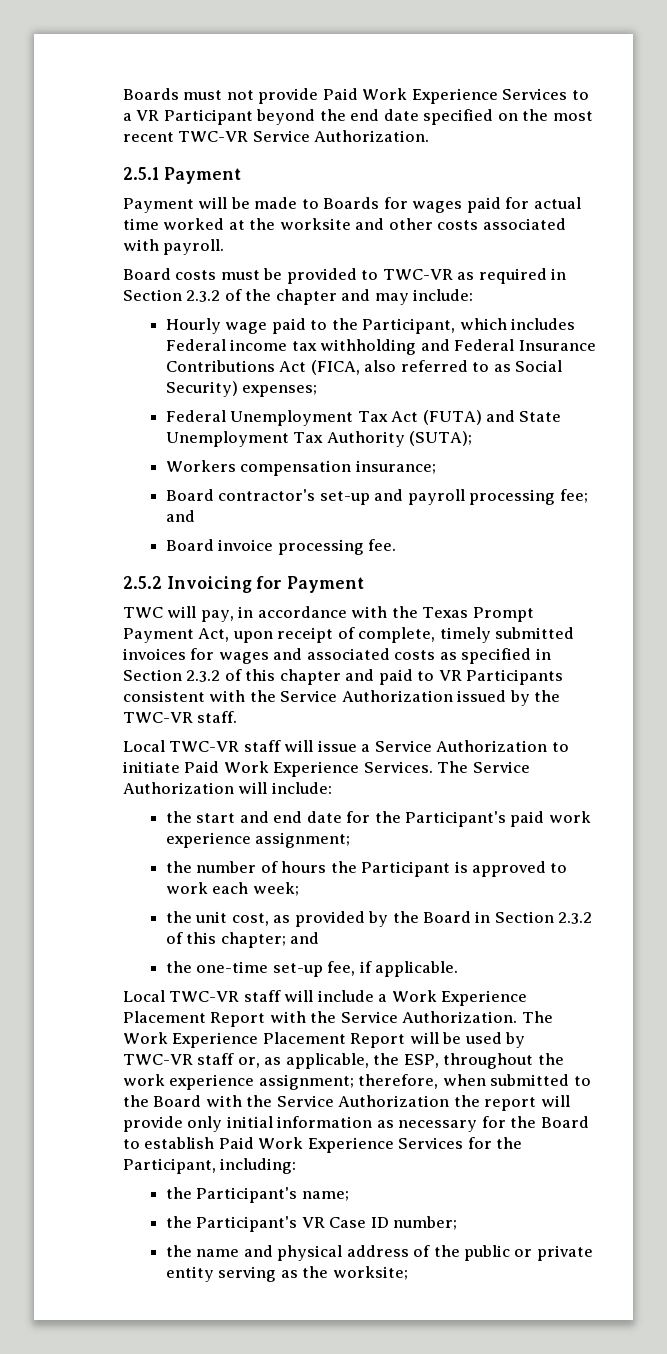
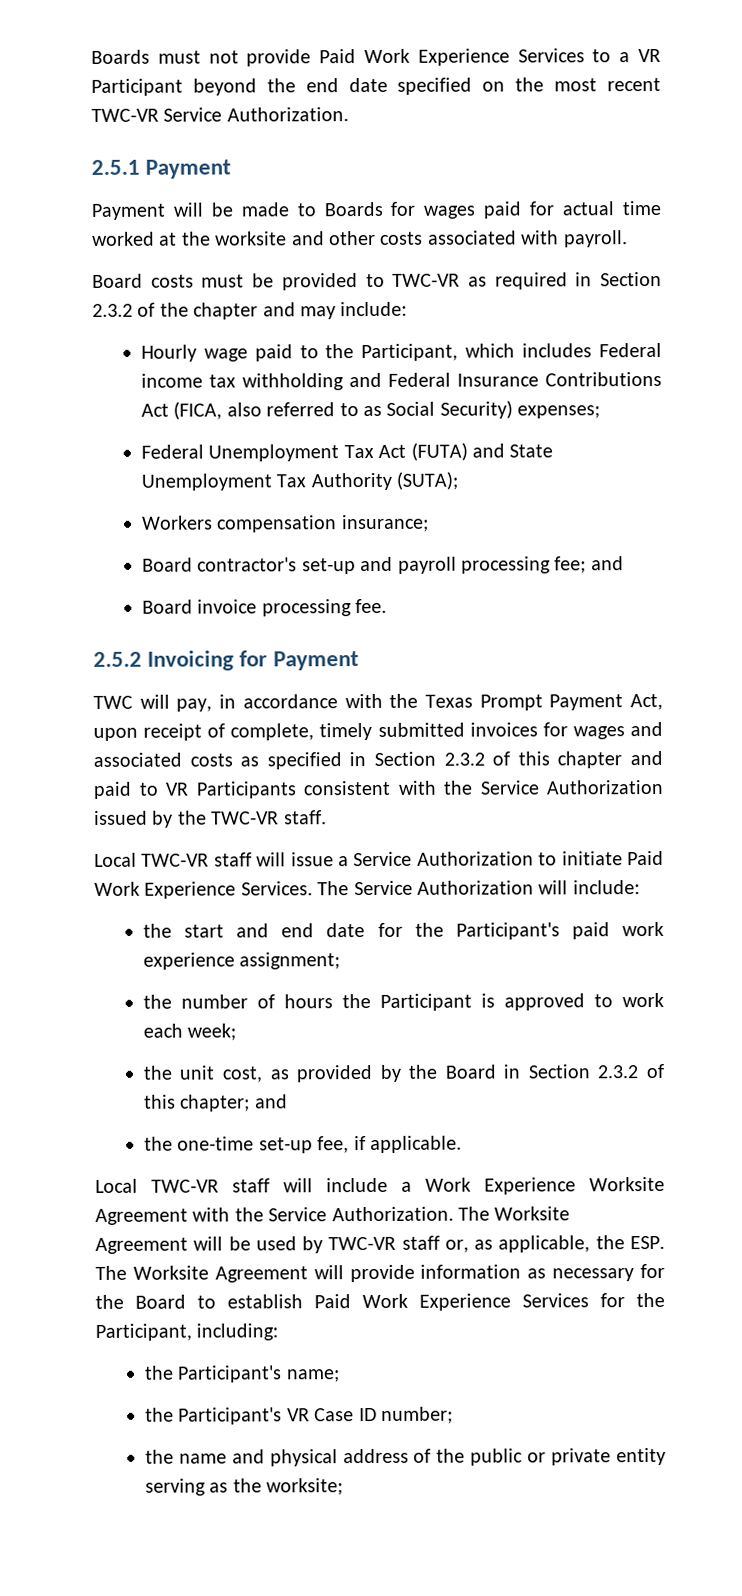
[123,1011,266,1027] Placement Report -> [589,1176,665,1192] [95,1208,188,1225] Worksite Agreement
[123,1032,406,1048] Work Experience Placement Report -> [494,1206,571,1221] [95,1237,188,1254] Worksite Agreement
[403,1053,564,1069] [123,1074,591,1090] [123,1095,570,1111] [123,1116,273,1132] ESP, throughout the work experience assignment; therefore, when submitted to the Board with the Service Authorization the report will provide only initial -> [629,1235,665,1250] [95,1264,415,1283] ESP. The Worksite Agreement will provide

